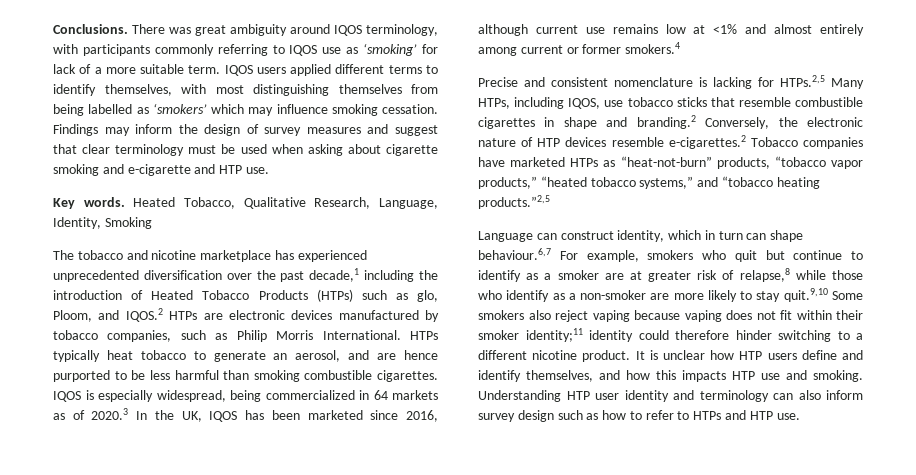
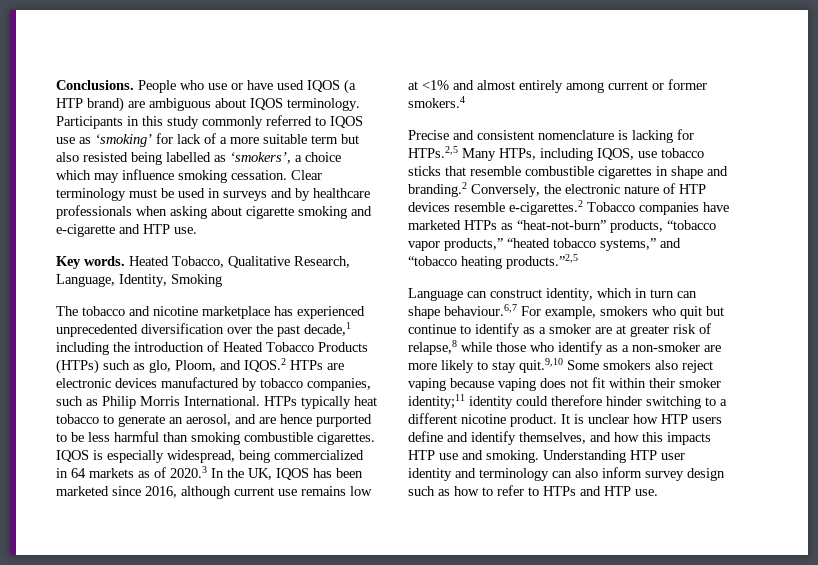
[132,24,438,36] [53,44,268,56] There was great ambiguity around IQOS terminology, with participants commonly referring -> [138,79,356,94] [56,97,360,112] [56,115,312,129] People who use or have used IQOS (a HTP brand) are ambiguous about IQOS terminology. Participants in this study commonly referred
[188,64,438,76] [53,84,438,96] [53,103,207,116] term. IQOS users applied different terms to identify themselves, with most distinguishing themselves from being labelled as ‘smokers’ -> [311,134,359,144] [56,152,341,165] term but also resisted being labelled as ‘smokers’, a choice
[53,124,439,136] [53,144,267,156] Findings may inform the design of survey measures and suggest that clear terminology must be used -> [291,170,322,180] [56,188,370,201] [56,205,132,219] Clear terminology must be used in surveys and by healthcare professionals

